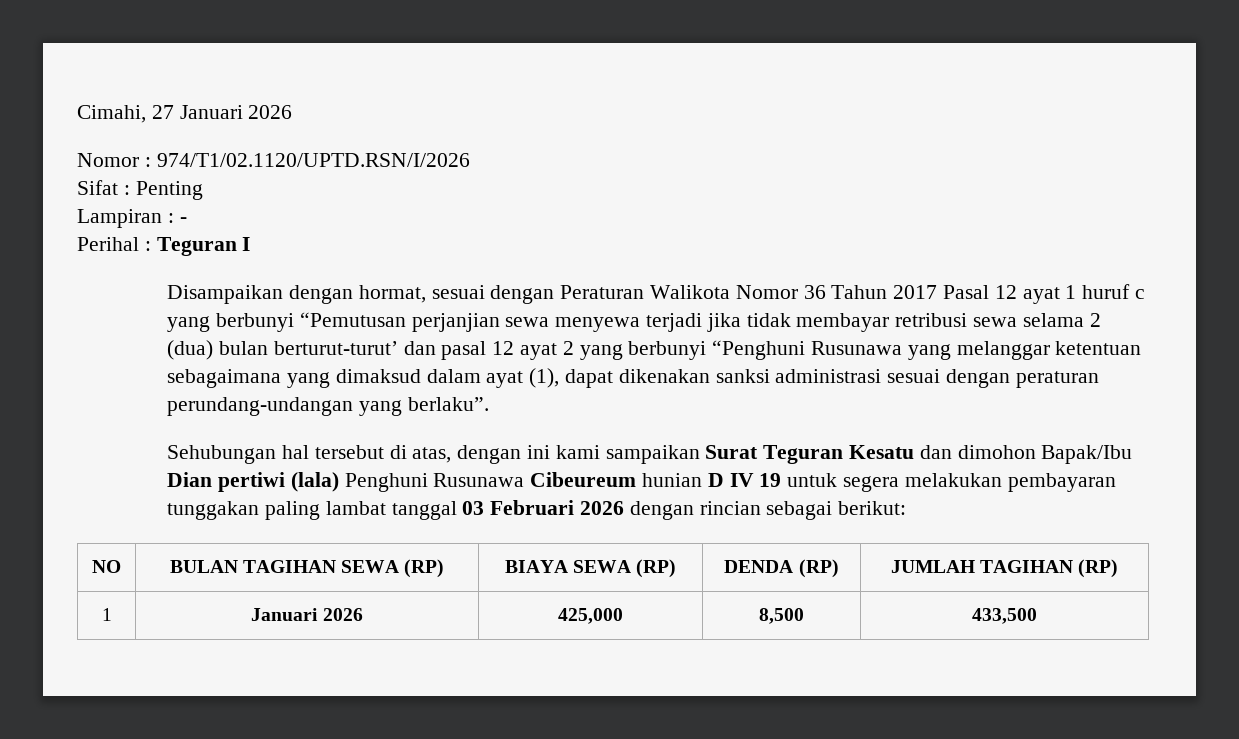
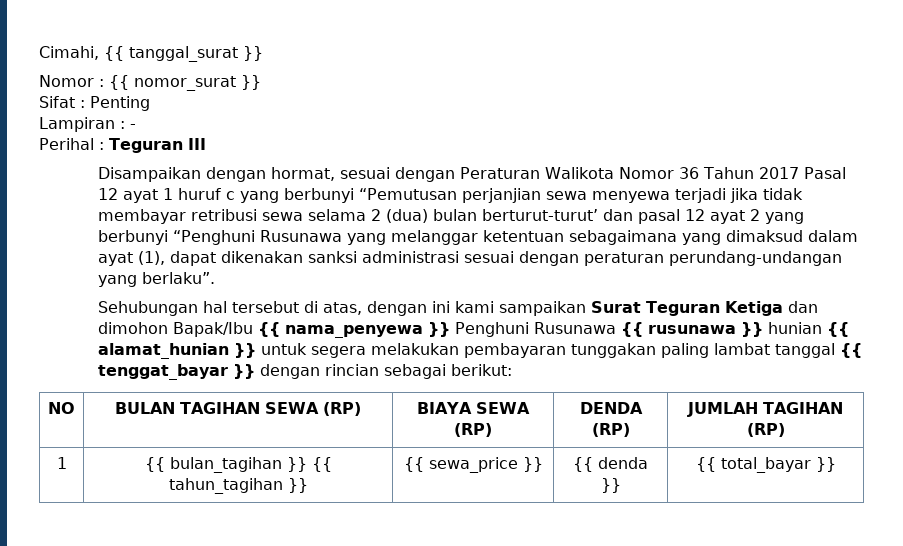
[151,105,293,119] 27 Januari 2026 -> [104,46,263,62] {{ tanggal_surat }}
[156,153,470,167] 974/T1/02.1120/UPTD.RSN/I/2026 -> [109,75,261,91] {{ nomor_surat }}
[242,237,251,251] I -> [187,138,206,150] III
[848,445,914,459] Kesatu -> [724,301,783,316] Ketiga
[167,472,782,492] Dian pertiwi (lala) Penghuni Rusunawa Cibeureum hunian D IV 19 -> [257,322,849,338] [97,343,256,359] {{ nama_penyewa }} Penghuni Rusunawa {{ rusunawa }} hunian {{ alamat_hunian }}
[462,500,624,515] 03 Februari 2026 -> [839,343,862,358] [97,364,255,380] {{ tenggat_bayar }}
[251,608,363,621] [558,608,623,624] [759,608,804,624] [972,608,1037,624] Januari 2026 | 425,000 | 8,500 | 433,500 -> [144,457,332,473] [168,478,308,494] [403,457,543,473] [573,457,648,472] [600,478,621,493] [695,457,836,473] {{ bulan_tagihan }} {{ tahun_tagihan }} | {{ sewa_price }} | {{ denda }} | {{ total_bayar }}

